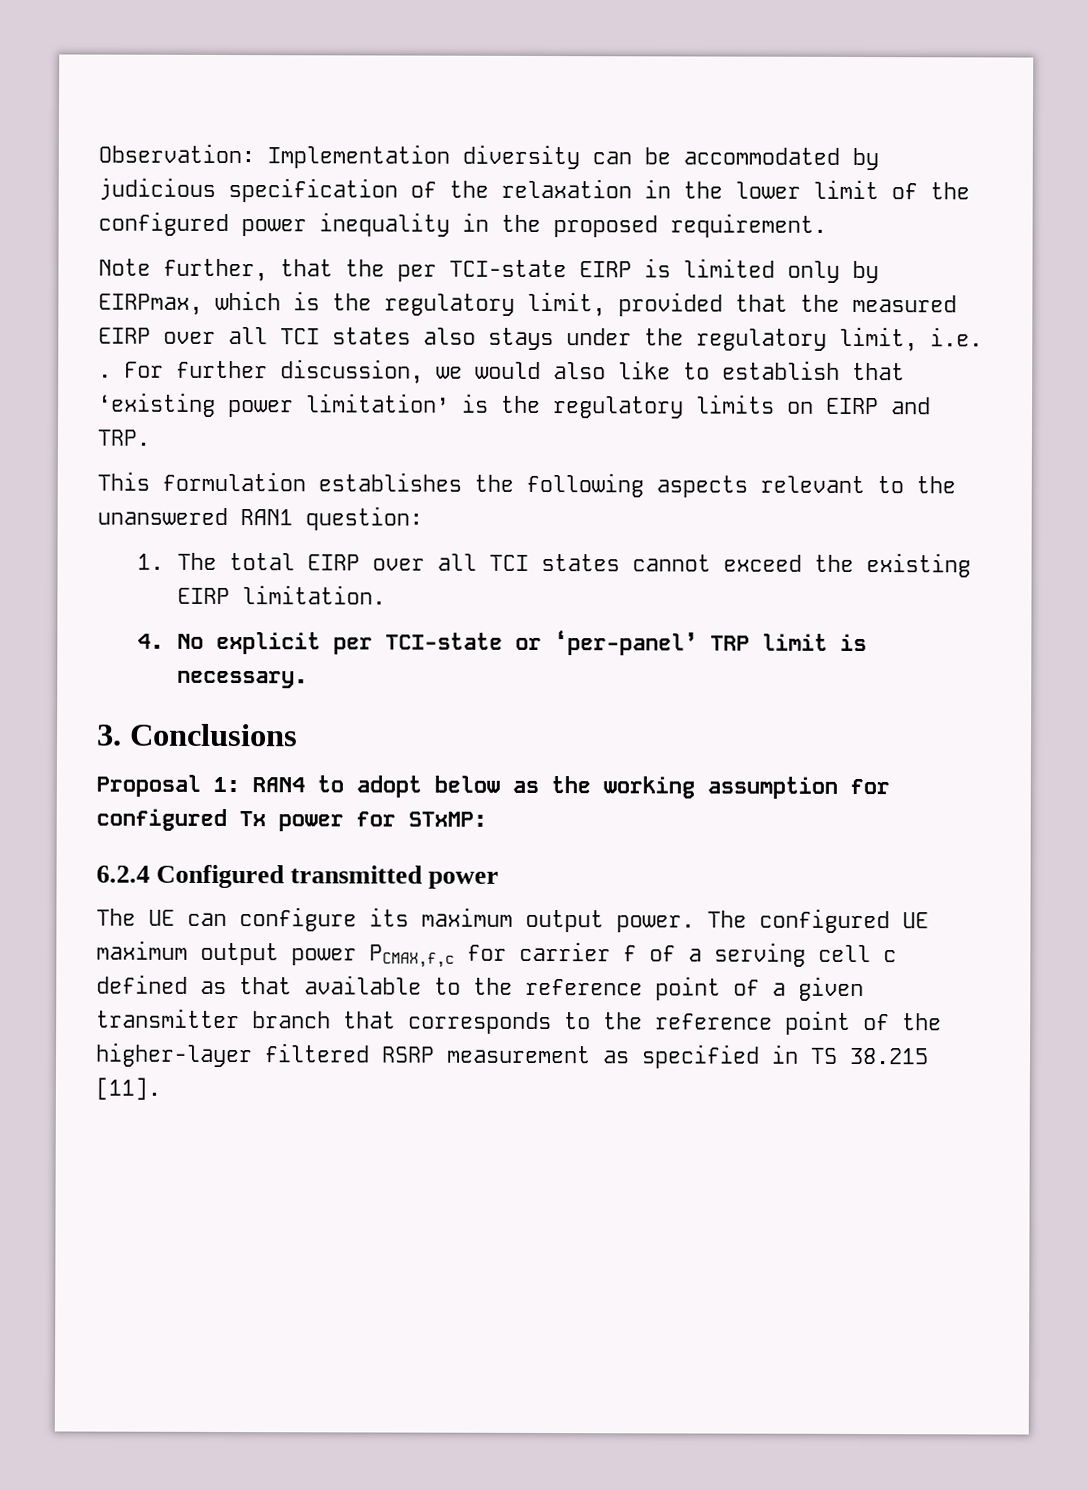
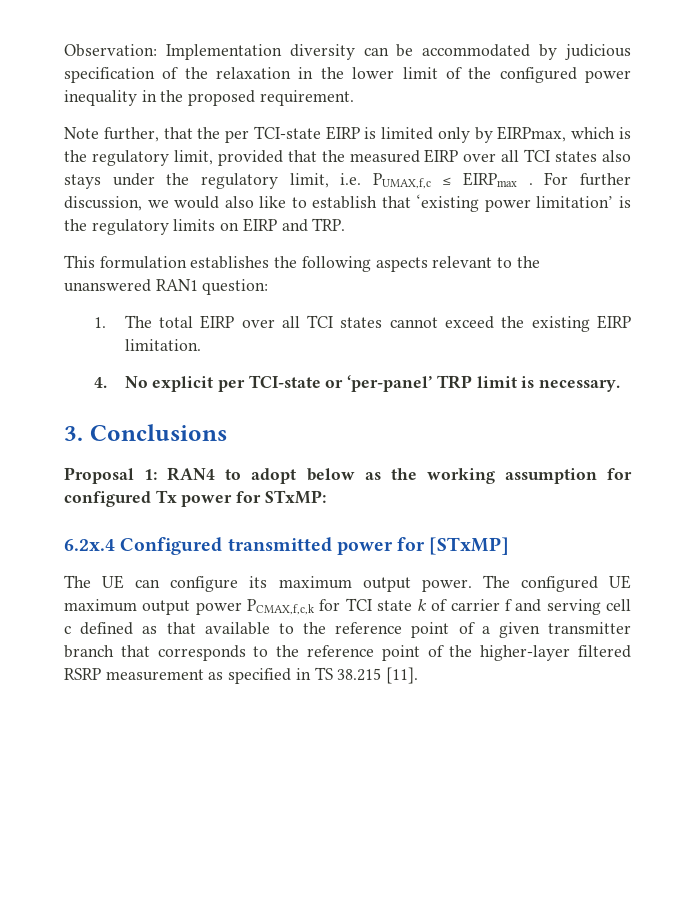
(983, 337) none -> [372,172,518,189] PUMAX,f,c ≤ EIRPmax
[96,865,150,883] 6.2.4 -> [64,539,115,551] 6.2x.4
(500, 880) none -> [397,537,510,555] for [STxMP]
[369,941,702,968] PCMAX,f,c for carrier f of a -> [246,598,542,615] PCMAX,f,c,k for TCI state k of carrier f and

